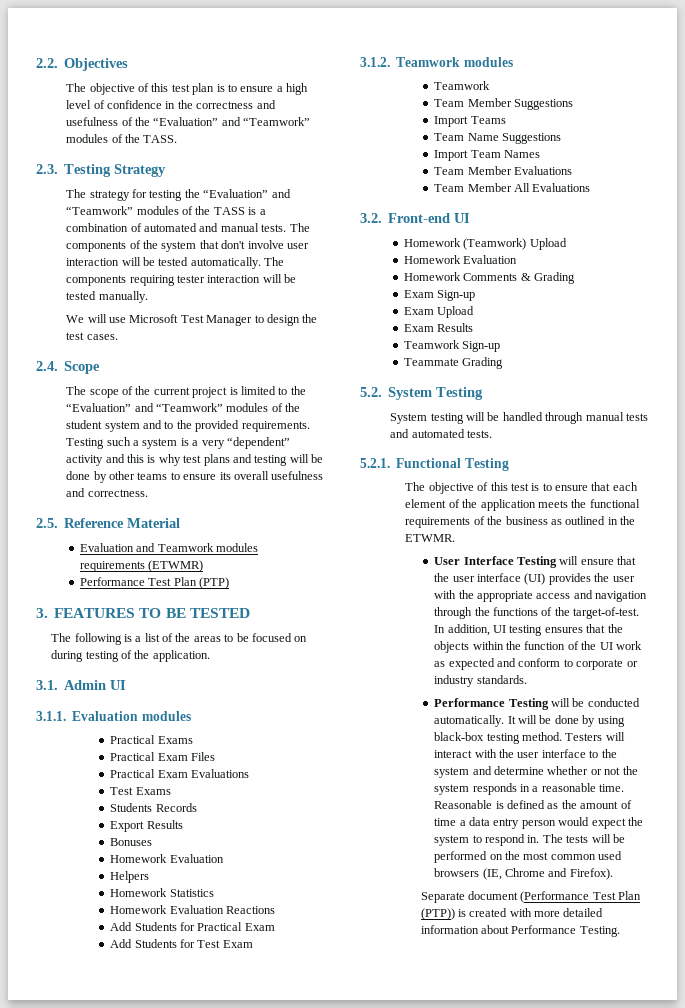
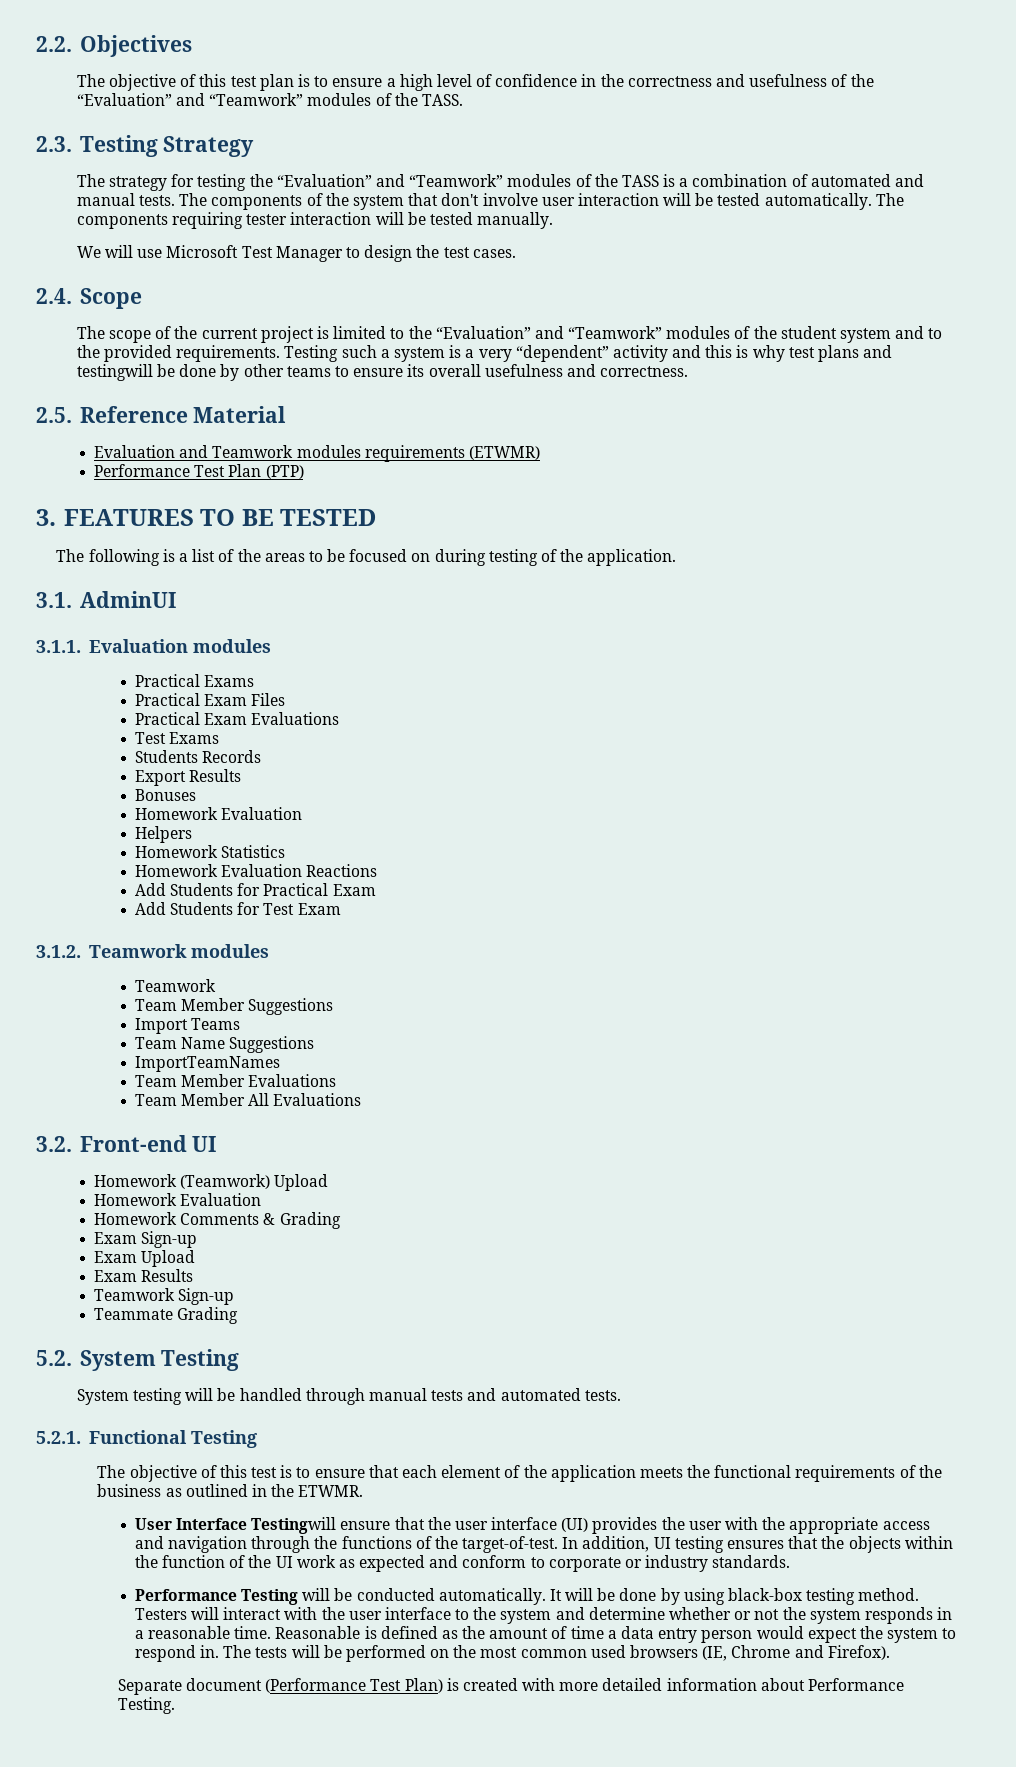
[254,454,309,466] testing will -> [76,364,153,381] testingwill
[64,680,127,690] Admin UI -> [79,591,176,608] AdminUI
[434,150,541,161] Import Team Names -> [134,1056,280,1072] ImportTeamNames
[517,556,579,568] Testing will -> [251,1517,337,1534] Testingwill
[618,891,642,900] [420,908,455,920] Plan (PTP)) -> [404,1678,443,1693] Plan)

